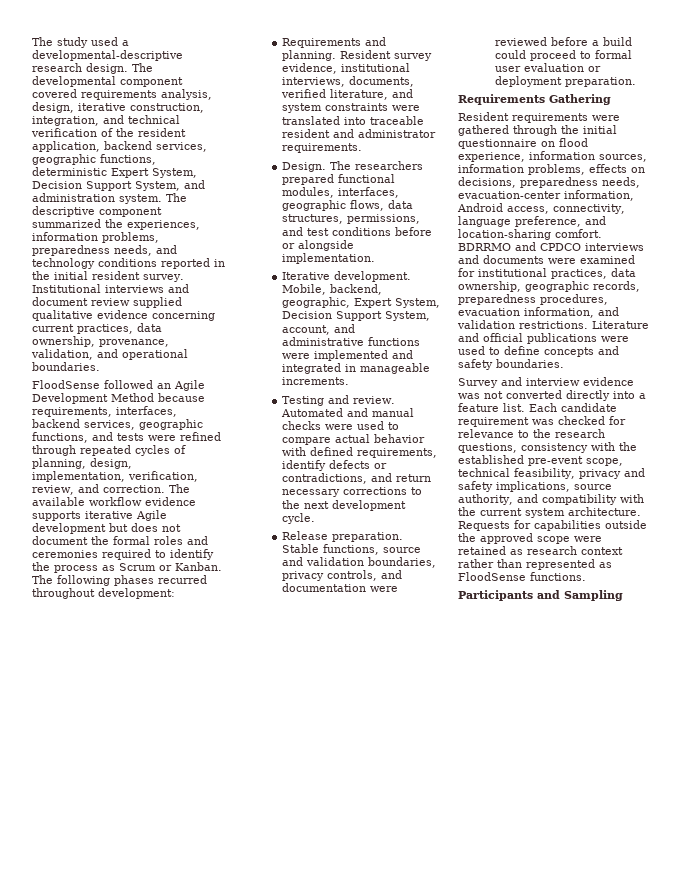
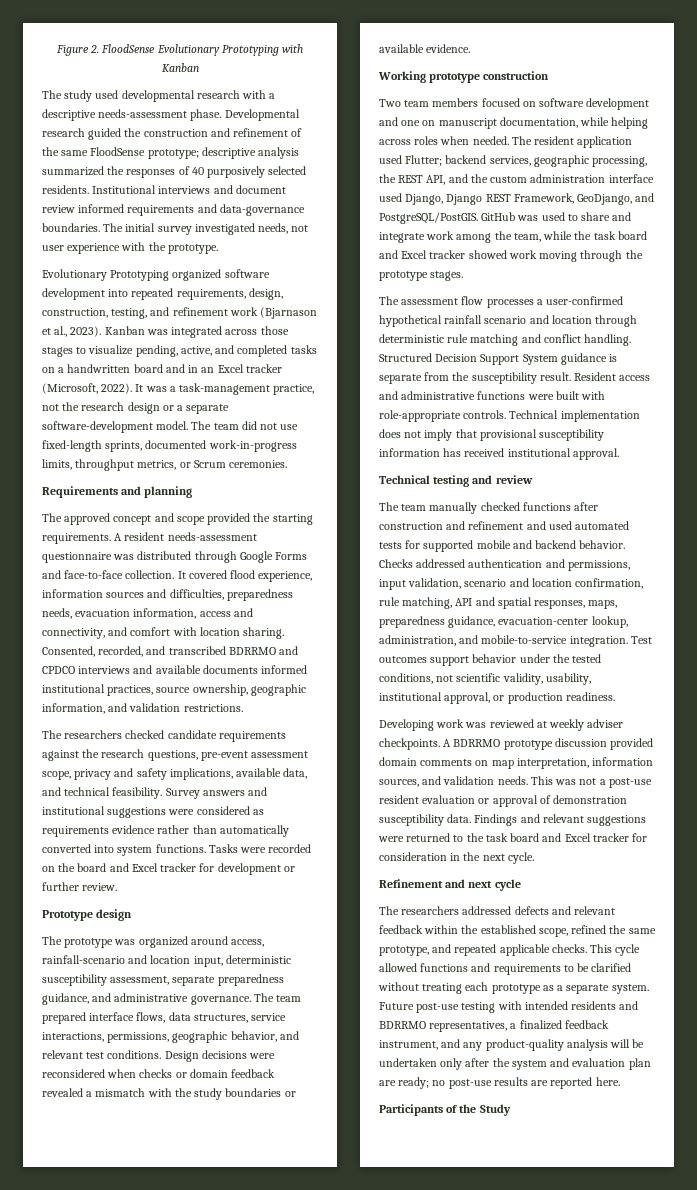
[32,37,129,48] [32,50,183,61] [32,63,153,74] [32,76,183,87] [32,89,212,100] [32,102,204,113] [32,115,180,126] [31,128,186,137] [32,141,207,152] [32,154,156,165] [32,167,197,178] [32,180,205,191] [32,193,187,204] [32,206,162,217] [32,219,200,230] [32,232,159,243] [32,245,177,256] [32,258,225,269] [32,271,184,282] The study used a developmental-descriptive research design. The developmental component covered requirements analysis, design, iterative construction, integration, and technical verification of the resident application, backend services, geographic functions, deterministic Expert System, Decision Support System, and administration system. The descriptive component summarized the experiences, information problems, preparedness needs, and technology conditions reported in the initial resident survey. -> [55,44,304,56] [161,63,199,72] [42,90,276,102] [42,109,300,121] [42,128,303,140] [42,147,300,159] [42,166,307,178] [42,185,89,194] Figure 2. FloodSense Evolutionary Prototyping with Kanban // The study used developmental research with a descriptive needs-assessment phase. Developmental research guided the construction and refinement of the same FloodSense prototype; descriptive analysis summarized the responses of 40 purposively selected residents.
[133,297,182,308] [32,310,215,321] [32,323,162,334] [32,336,169,347] [31,349,188,360] [32,362,100,371] [32,380,205,391] [32,393,205,404] [32,406,177,417] [32,419,203,430] [32,432,221,443] [32,445,186,456] [32,458,132,469] [32,471,198,482] [32,484,190,495] [32,497,196,506] [32,510,167,521] [32,523,181,534] [32,536,208,545] [32,549,214,560] [32,562,222,573] [32,575,207,586] [32,588,175,599] [281,37,386,48] [281,50,432,61] [281,63,410,74] [281,76,414,87] [280,89,413,100] [281,103,420,113] [281,116,424,125] [281,129,436,138] [281,143,362,153] [281,161,423,172] [281,174,395,185] [281,187,399,198] [281,200,413,211] [281,214,420,224] [281,227,432,236] [281,240,354,251] [281,253,375,264] [281,271,411,282] [281,284,382,295] [281,297,440,308] [281,311,430,321] [281,324,355,335] [281,337,420,346] [281,350,413,361] [281,363,430,374] [281,377,349,385] [281,395,395,406] [280,408,414,417] [281,421,399,430] [281,434,425,445] [281,447,437,458] [281,460,387,471] [281,473,431,484] [281,487,422,497] [281,500,406,511] [281,513,315,524] [281,531,403,542] [281,544,421,555] [281,557,436,568] [281,570,402,581] [281,583,398,592] [494,37,632,46] [494,50,632,61] [494,63,601,72] [494,76,636,87] [458,94,611,105] [458,112,620,123] [458,125,617,136] [458,138,588,149] [458,151,647,162] [458,164,645,175] [458,177,640,188] [458,190,634,201] [457,203,625,214] [458,216,606,227] [458,229,602,240] supplied qualitative evidence concerning current practices, data ownership, provenance, validation, and operational boundaries. // FloodSense followed an Agile Development Method because requirements, interfaces, backend services, geographic functions, and tests were refined through repeated cycles of planning, design, implementation, verification, review, and correction. The available workflow evidence supports iterative Agile development but does not document the formal roles and ceremonies required to identify the process as Scrum or Kanban. The following phases recurred throughout development: // Requirements and planning. Resident survey evidence, institutional interviews, documents, verified literature, and system constraints were translated into traceable resident and administrator requirements. // Design. The researchers prepared functional modules, interfaces, geographic flows, data structures, permissions, and test conditions before or alongside implementation. // Iterative development. Mobile, backend, geographic, Expert System, Decision Support System, account, and administrative functions were implemented and integrated in manageable increments. // Testing and review. Automated and manual checks were used to compare actual behavior with defined requirements, identify defects or contradictions, and return necessary corrections to the next development cycle. // Release preparation. Stable functions, source and validation boundaries, privacy controls, and documentation were reviewed before a build could proceed to formal user evaluation or deployment preparation. // Requirements Gathering // Resident requirements were gathered through the initial questionnaire on flood experience, information sources, information problems, effects on decisions, preparedness needs, evacuation-center information, Android access, connectivity, language preference, and location-sharing comfort. -> [78,204,305,216] [42,223,309,235] [42,242,218,254] [42,269,270,281] [42,288,283,300] [42,307,318,319] [42,326,289,338] [42,345,317,357] [42,364,282,373] [42,383,315,395] [42,402,230,414] [42,421,299,433] [42,440,297,452] [42,459,288,471] [42,486,193,498] [42,513,313,525] [42,532,257,544] [42,551,308,563] [42,570,313,582] [42,589,293,601] [42,608,253,619] [42,627,285,639] [42,646,226,657] informed requirements and data-governance boundaries. The initial survey investigated needs, not user experience with the prototype. // Evolutionary Prototyping organized software development into repeated requirements, design, construction, testing, and refinement work (Bjarnason et al., 2023). Kanban was integrated across those stages to visualize pending, active, and completed tasks on a handwritten board and in an Excel tracker (Microsoft, 2022). It was a task-management practice, not the research design or a separate software-development model. The team did not use fixed-length sprints, documented work-in-progress limits, throughput metrics, or Scrum ceremonies. // Requirements and planning // The approved concept and scope provided the starting requirements. A resident needs-assessment questionnaire was distributed through Google Forms and face-to-face collection. It covered flood experience, information sources and difficulties, preparedness needs, evacuation information, access and connectivity, and comfort with location sharing. Consented, recorded, and transcribed
[483,255,635,264] [458,268,475,277] documents were examined for -> [155,665,308,674] available documents informed
[611,268,636,277] data -> [156,687,191,693] source
[593,281,640,292] [458,294,608,305] [458,308,520,316] records, preparedness procedures, evacuation -> (306, 690) none
[592,321,649,329] [458,333,629,344] [458,346,619,357] [458,359,564,370] [458,377,634,388] [458,390,646,401] [458,403,617,412] [458,416,626,427] [458,429,605,438] [458,442,637,453] [458,455,623,466] [458,468,645,479] [458,481,612,492] [458,494,644,505] [458,507,641,518] [458,520,647,531] [458,533,602,544] [458,546,623,555] [458,559,612,570] [458,572,586,581] [458,590,623,601] Literature and official publications were used to define concepts and safety boundaries. // Survey and interview evidence was not converted directly into a feature list. Each candidate requirement was checked for relevance to the research questions, consistency with the established pre-event scope, technical feasibility, privacy and safety implications, source authority, and compatibility with the current system architecture. Requests for capabilities outside the approved scope were retained as research context rather than represented as FloodSense functions. // Participants and Sampling -> [42,730,286,742] [42,749,309,761] [42,768,308,780] [42,787,268,799] [42,806,264,818] [42,825,289,837] [42,844,312,856] [42,863,295,875] [42,882,118,891] [42,909,133,921] [42,936,265,948] [42,955,291,967] [42,974,284,986] [42,993,302,1005] [42,1012,287,1024] [42,1031,299,1043] [42,1050,276,1062] [42,1069,276,1078] [42,1088,296,1100] [379,44,471,53] [378,71,550,83] [379,98,650,110] [379,117,649,129] [379,136,633,148] [379,155,648,167] [379,174,654,185] [379,193,655,205] [379,212,632,224] [379,231,647,243] [379,250,643,262] [379,271,464,281] [379,296,624,308] [379,315,638,327] [379,334,632,346] [379,353,618,365] [379,372,651,384] [379,391,606,400] [379,410,640,422] [379,429,605,441] [379,448,619,460] [379,475,533,487] [379,502,599,514] [379,521,630,530] [379,540,626,552] [379,559,630,571] [379,578,644,590] [379,597,618,609] [379,616,628,628] [379,635,652,647] [379,654,602,666] [379,673,591,685] [379,692,615,704] [379,719,624,731] [379,738,654,750] [379,757,654,769] [379,776,652,788] [379,795,628,807] [379,814,647,826] [378,833,648,842] [379,852,534,864] [379,879,521,891] [379,906,616,915] [379,925,656,937] [379,944,641,956] [379,963,632,975] [378,982,649,994] [379,1001,639,1013] [379,1020,609,1032] [379,1039,645,1051] [379,1058,651,1070] [379,1077,620,1089] [379,1104,511,1116] // The researchers checked candidate requirements against the research questions, pre-event assessment scope, privacy and safety implications, available data, and technical feasibility. Survey answers and institutional suggestions were considered as requirements evidence rather than automatically converted into system functions. Tasks were recorded on the board and Excel tracker for development or further review. // Prototype design // The prototype was organized around access, rainfall-scenario and location input, deterministic susceptibility assessment, separate preparedness guidance, and administrative governance. The team prepared interface flows, data structures, service interactions, permissions, geographic behavior, and relevant test conditions. Design decisions were reconsidered when checks or domain feedback revealed a mismatch with the study boundaries or available evidence. // Working prototype construction // Two team members focused on software development and one on manuscript documentation, while helping across roles when needed. The resident application used Flutter; backend services, geographic processing, the REST API, and the custom administration interface used Django, Django REST Framework, GeoDjango, and PostgreSQL/PostGIS. GitHub was used to share and integrate work among the team, while the task board and Excel tracker showed work moving through the prototype stages. // The assessment flow processes a user-confirmed hypothetical rainfall scenario and location through deterministic rule matching and conflict handling. Structured Decision Support System guidance is separate from the susceptibility result. Resident access and administrative functions were built with role-appropriate controls. Technical implementation does not imply that provisional susceptibility information has received institutional approval. // Technical testing and review // The team manually checked functions after construction and refinement and used automated tests for supported mobile and backend behavior. Checks addressed authentication and permissions, input validation, scenario and location confirmation, rule matching, API and spatial responses, maps, preparedness guidance, evacuation-center lookup, administration, and mobile-to-service integration. Test outcomes support behavior under the tested conditions, not scientific validity, usability, institutional approval, or production readiness. // Developing work was reviewed at weekly adviser checkpoints. A BDRRMO prototype discussion provided domain comments on map interpretation, information sources, and validation needs. This was not a post-use resident evaluation or approval of demonstration susceptibility data. Findings and relevant suggestions were returned to the task board and Excel tracker for consideration in the next cycle. // Refinement and next cycle // The researchers addressed defects and relevant feedback within the established scope, refined the same prototype, and repeated applicable checks. This cycle allowed functions and requirements to be clarified without treating each prototype as a separate system. Future post-use testing with intended residents and BDRRMO representatives, a finalized feedback instrument, and any product-quality analysis will be undertaken only after the system and evaluation plan are ready; no post-use results are reported here. // Participants of the Study

